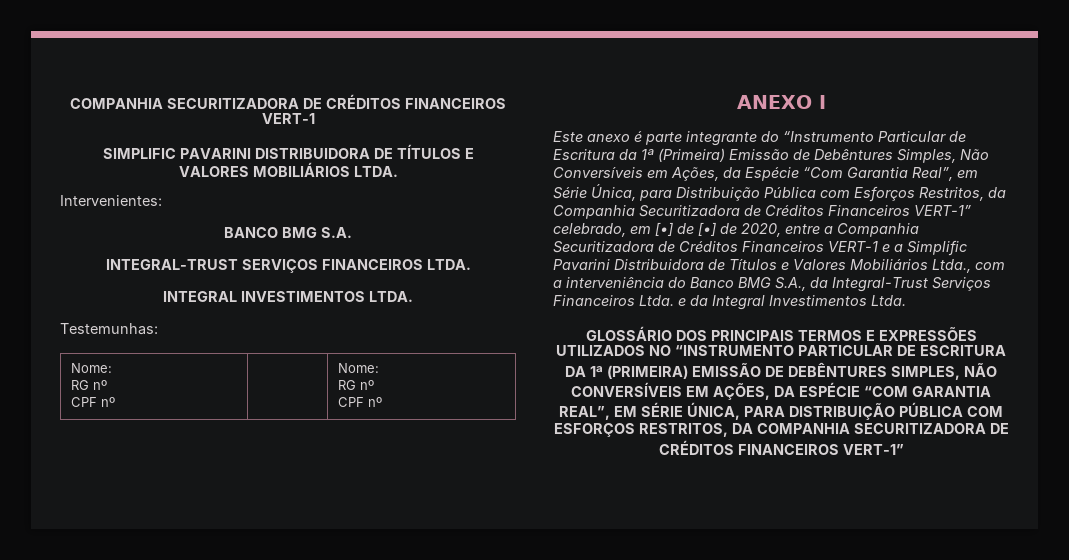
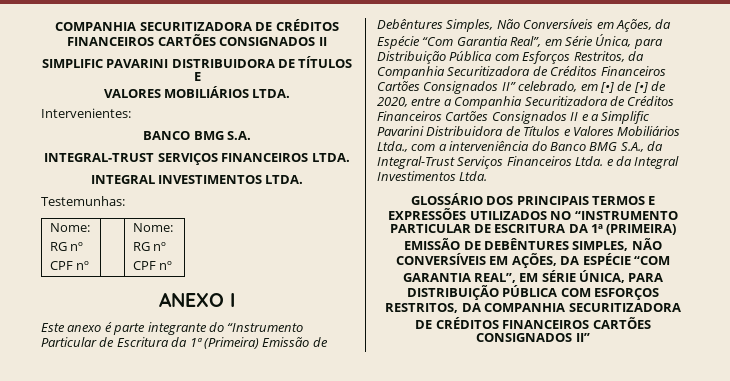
[70,94,506,109] [261,113,315,124] COMPANHIA SECURITIZADORA DE CRÉDITOS FINANCEIROS VERT-1 -> [55,19,339,31] [67,34,327,46] COMPANHIA SECURITIZADORA DE CRÉDITOS FINANCEIROS CARTÕES CONSIGNADOS II
[914,205,971,216] VERT-1” -> [377,81,516,94] Cartões Consignados II”
[828,241,878,252] VERT-1 -> [445,111,579,124] Cartões Consignados II
[842,444,904,455] VERT-1” -> [592,317,651,329] [476,333,590,342] CARTÕES CONSIGNADOS II”

